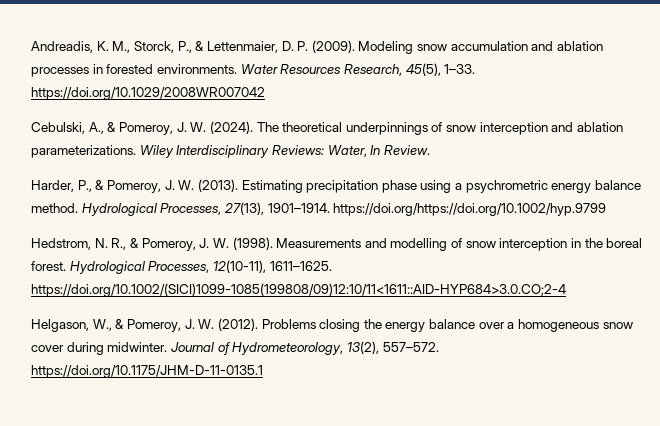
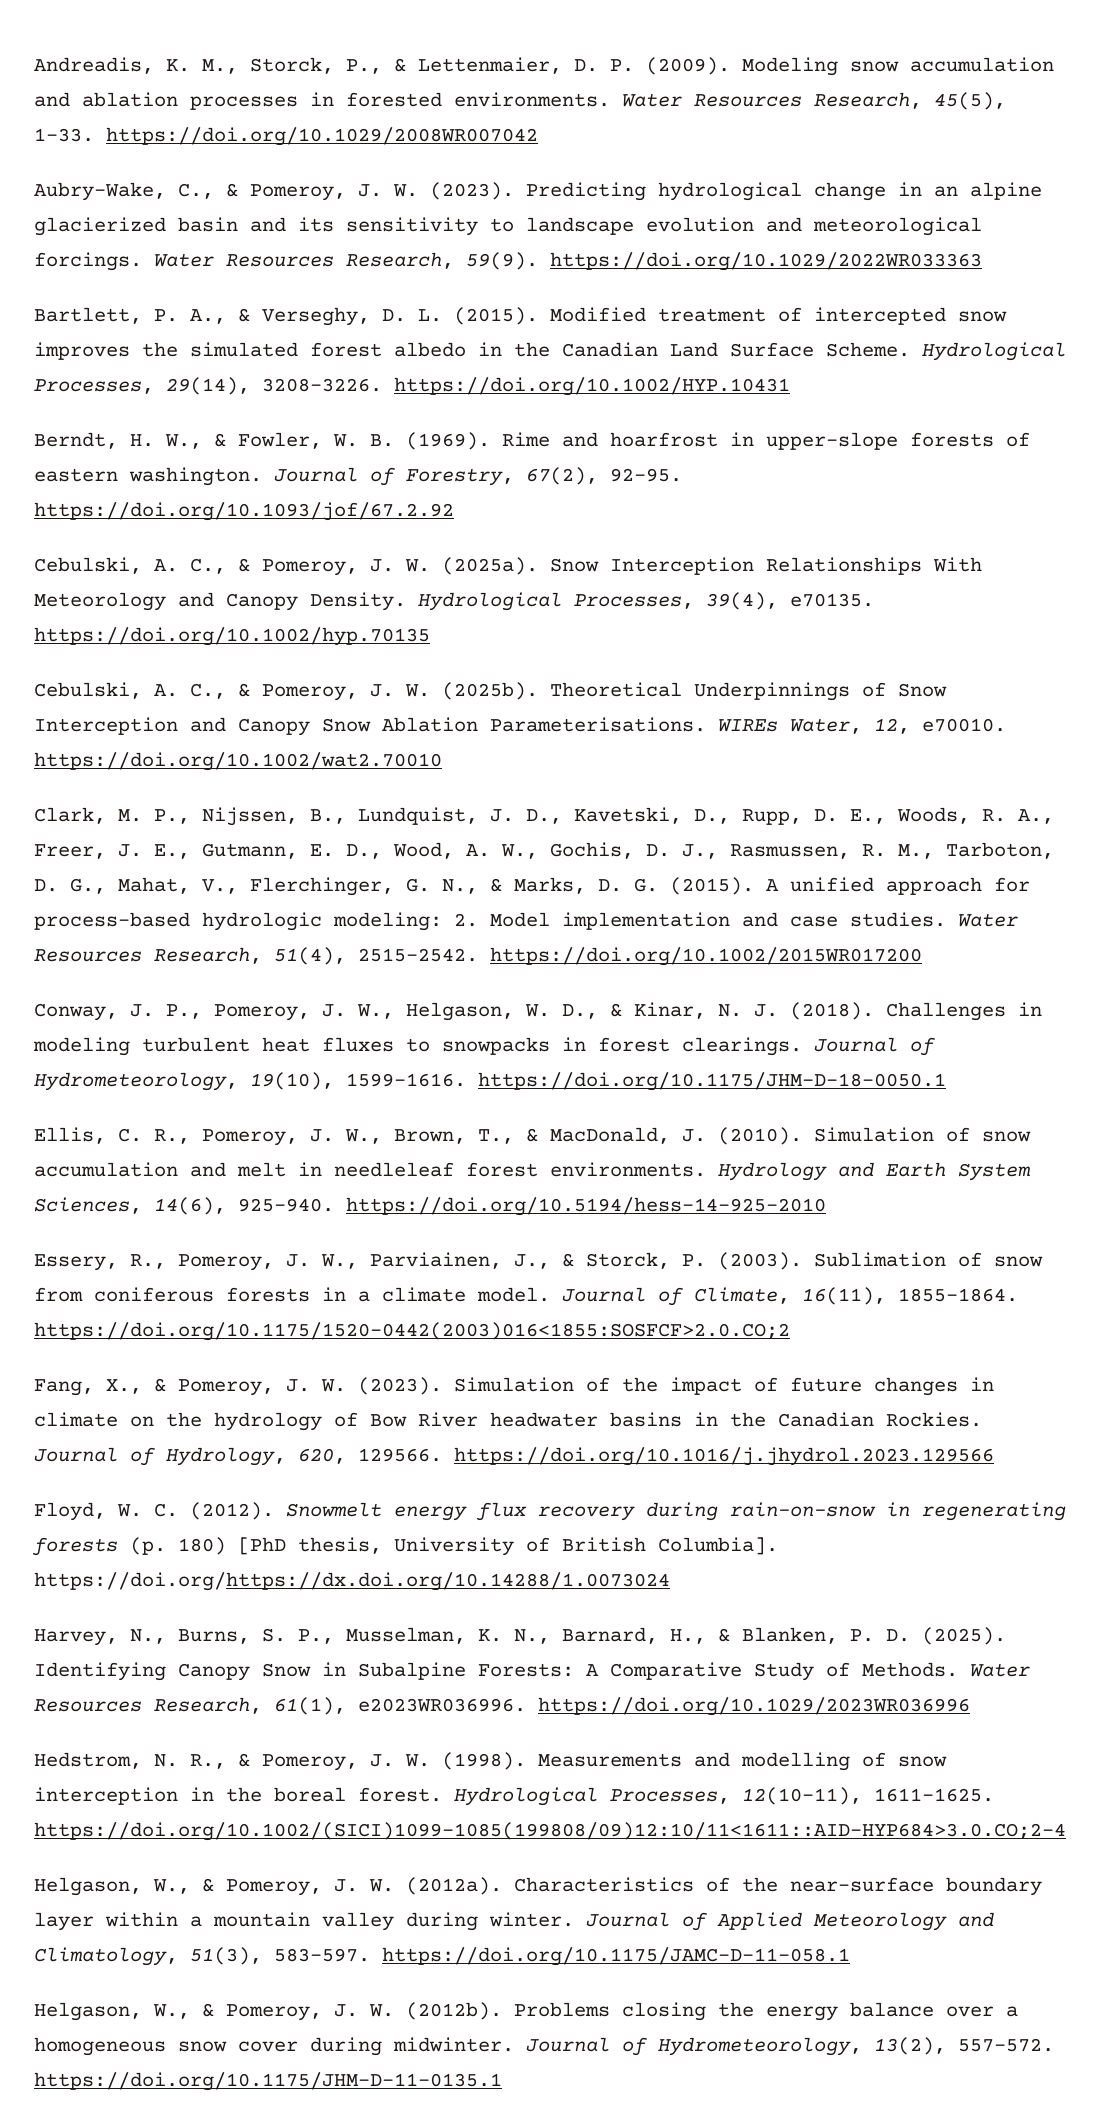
[31,121,624,135] [31,145,430,158] [31,179,642,193] [31,202,607,216] Cebulski, A., & Pomeroy, J. W. (2024). The theoretical underpinnings of snow interception and ablation parameterizations. Wiley Interdisciplinary Reviews: Water, In Review. // Harder, P., & Pomeroy, J. W. (2013). Estimating precipitation phase using a psychrometric energy balance method. Hydrological Processes, 27(13), 1901–1914. https://doi.org/https://doi.org/10.1002/hyp.9799 -> [34,182,1042,201] [34,217,982,236] [34,252,982,271] [34,307,1007,326] [34,342,1066,361] [34,377,790,396] [34,432,1030,450] [34,467,682,486] [34,502,454,521] [34,557,982,576] [34,592,874,611] [34,627,430,646] [34,682,947,701] [34,717,1006,736] [34,752,442,771] [34,807,1054,826] [34,842,1054,859] [34,877,1030,896] [34,912,1018,931] [34,947,922,966] [34,1002,1042,1021] [33,1037,936,1056] [34,1072,946,1091] [34,1127,1031,1146] [34,1162,1031,1181] [34,1197,826,1216] [34,1252,1043,1271] [34,1287,1018,1306] [34,1322,790,1341] [34,1377,994,1396] [34,1412,982,1431] [34,1447,994,1466] [34,1502,1066,1521] [32,1537,778,1556] [34,1572,670,1591] [34,1627,1006,1646] [34,1662,1030,1681] [34,1697,970,1716] Aubry-Wake, C., & Pomeroy, J. W. (2023). Predicting hydrological change in an alpine glacierized basin and its sensitivity to landscape evolution and meteorological forcings. Water Resources Research, 59(9). https://doi.org/10.1029/2022WR033363 // Bartlett, P. A., & Verseghy, D. L. (2015). Modified treatment of intercepted snow improves the simulated forest albedo in the Canadian Land Surface Scheme. Hydrological Processes, 29(14), 3208–3226. https://doi.org/10.1002/HYP.10431 // Berndt, H. W., & Fowler, W. B. (1969). Rime and hoarfrost in upper-slope forests of eastern washington. Journal of Forestry, 67(2), 92–95. https://doi.org/10.1093/jof/67.2.92 // Cebulski, A. C., & Pomeroy, J. W. (2025a). Snow Interception Relationships With Meteorology and Canopy Density. Hydrological Processes, 39(4), e70135. https://doi.org/10.1002/hyp.70135 // Cebulski, A. C., & Pomeroy, J. W. (2025b). Theoretical Underpinnings of Snow Interception and Canopy Snow Ablation Parameterisations. WIREs Water, 12, e70010. https://doi.org/10.1002/wat2.70010 // Clark, M. P., Nijssen, B., Lundquist, J. D., Kavetski, D., Rupp, D. E., Woods, R. A., Freer, J. E., Gutmann, E. D., Wood, A. W., Gochis, D. J., Rasmussen, R. M., Tarboton, D. G., Mahat, V., Flerchinger, G. N., & Marks, D. G. (2015). A unified approach for process-based hydrologic modeling: 2. Model implementation and case studies. Water Resources Research, 51(4), 2515–2542. https://doi.org/10.1002/2015WR017200 // Conway, J. P., Pomeroy, J. W., Helgason, W. D., & Kinar, N. J. (2018). Challenges in modeling turbulent heat fluxes to snowpacks in forest clearings. Journal of Hydrometeorology, 19(10), 1599–1616. https://doi.org/10.1175/JHM-D-18-0050.1 // Ellis, C. R., Pomeroy, J. W., Brown, T., & MacDonald, J. (2010). Simulation of snow accumulation and melt in needleleaf forest environments. Hydrology and Earth System Sciences, 14(6), 925–940. https://doi.org/10.5194/hess-14-925-2010 // Essery, R., Pomeroy, J. W., Parviainen, J., & Storck, P. (2003). Sublimation of snow from coniferous forests in a climate model. Journal of Climate, 16(11), 1855–1864. https://doi.org/10.1175/1520-0442(2003)016<1855:SOSFCF>2.0.CO;2 // Fang, X., & Pomeroy, J. W. (2023). Simulation of the impact of future changes in climate on the hydrology of Bow River headwater basins in the Canadian Rockies. Journal of Hydrology, 620, 129566. https://doi.org/10.1016/j.jhydrol.2023.129566 // Floyd, W. C. (2012). Snowmelt energy flux recovery during rain-on-snow in regenerating forests (p. 180) [PhD thesis, University of British Columbia]. https://doi.org/https://dx.doi.org/10.14288/1.0073024 // Harvey, N., Burns, S. P., Musselman, K. N., Barnard, H., & Blanken, P. D. (2025). Identifying Canopy Snow in Subalpine Forests: A Comparative Study of Methods. Water Resources Research, 61(1), e2023WR036996. https://doi.org/10.1029/2023WR036996
[217,318,258,331] (2012). -> [406,1877,1042,1896] [34,1912,994,1931] [34,1947,850,1966] [34,2002,502,2021] (2012a). Characteristics of the near-surface boundary layer within a mountain valley during winter. Journal of Applied Meteorology and Climatology, 51(3), 583–597. https://doi.org/10.1175/JAMC-D-11-058.1 // Helgason, W., & Pomeroy, J. W. (2012b).

